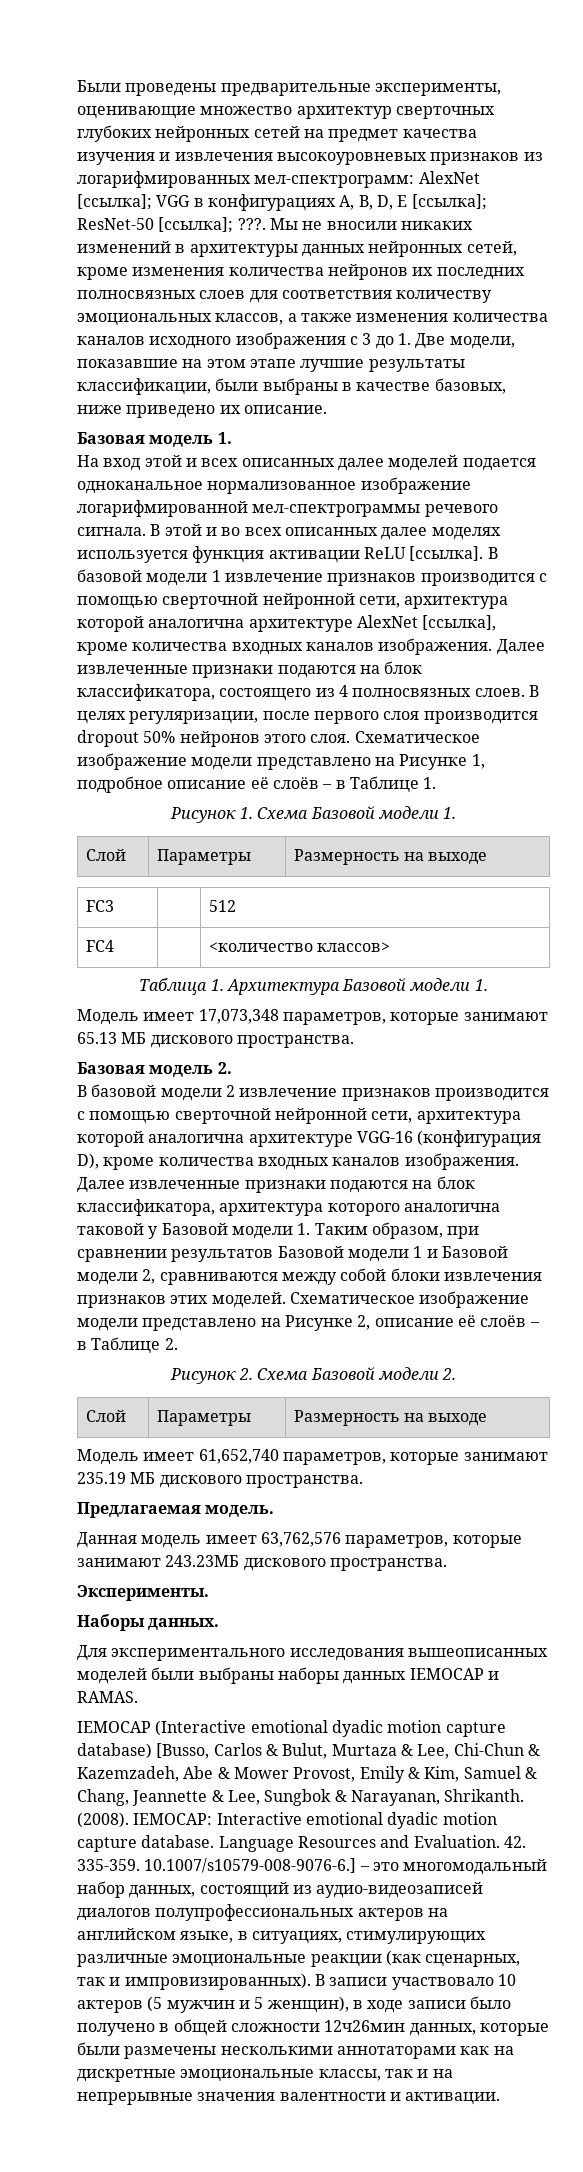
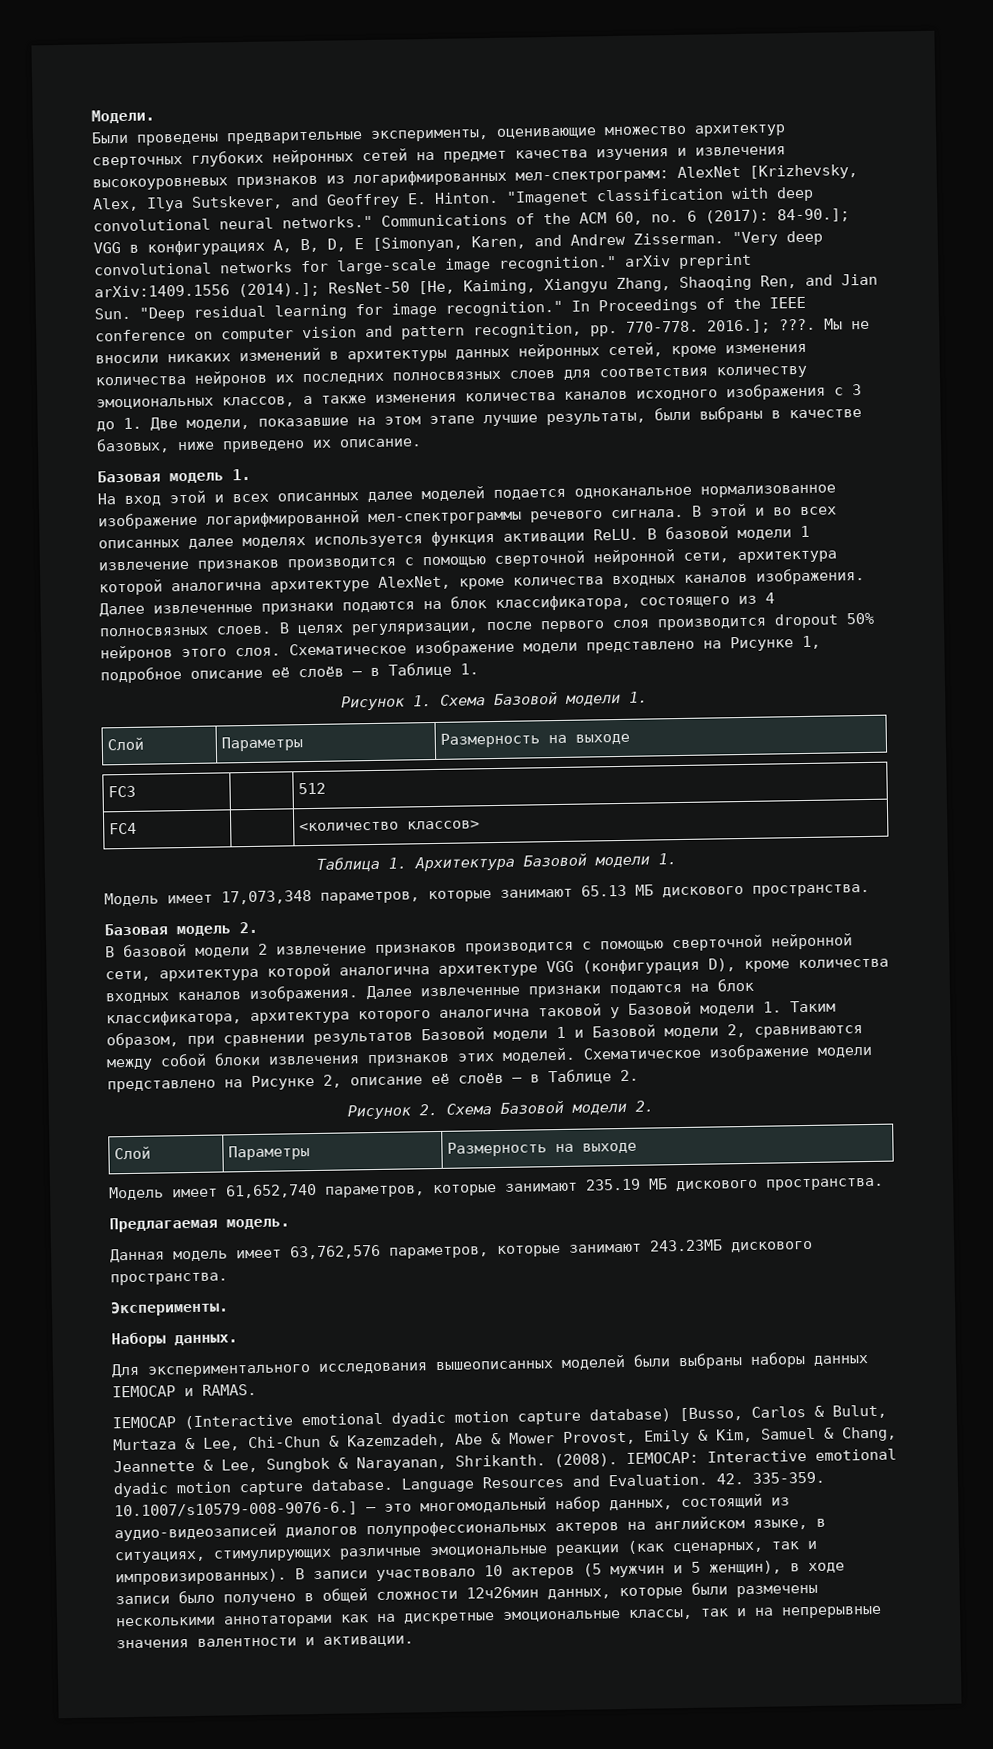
(77, 86) none -> [91,109,155,124] Модели. //
[77,194,152,210] [ссылка]; -> [749,164,858,180] [92,186,814,212] [93,208,850,232] [Krizhevsky, Alex, Ilya Sutskever, and Geoffrey E. Hinton. "Imagenet classification with deep convolutional neural networks." Communications of the ACM 60, no. 6 (2017): 84-90.];
[411,194,487,210] [77,217,234,233] [ссылка]; ResNet-50 [ссылка]; -> [372,230,823,252] [94,253,752,276] [94,273,878,298] [94,296,806,322] [95,319,771,343] [Simonyan, Karen, and Andrew Zisserman. "Very deep convolutional networks for large-scale image recognition." arXiv preprint arXiv:1409.1556 (2014).]; ResNet-50 [He, Kaiming, Xiangyu Zhang, Shaoqing Ren, and Jian Sun. "Deep residual learning for image recognition." In Proceedings of the IEEE conference on computer vision and pattern recognition, pp. 770-778. 2016.];
[368,359,465,372] [77,378,211,395] результаты классификации, -> [546,412,646,426] результаты,
[363,546,484,561] ReLU [ссылка]. -> [593,528,639,541] ReLU.
[356,615,497,631] AlexNet [ссылка], -> [378,575,451,590] AlexNet,
[356,1131,413,1143] VGG-16 -> [546,960,574,973] VGG

